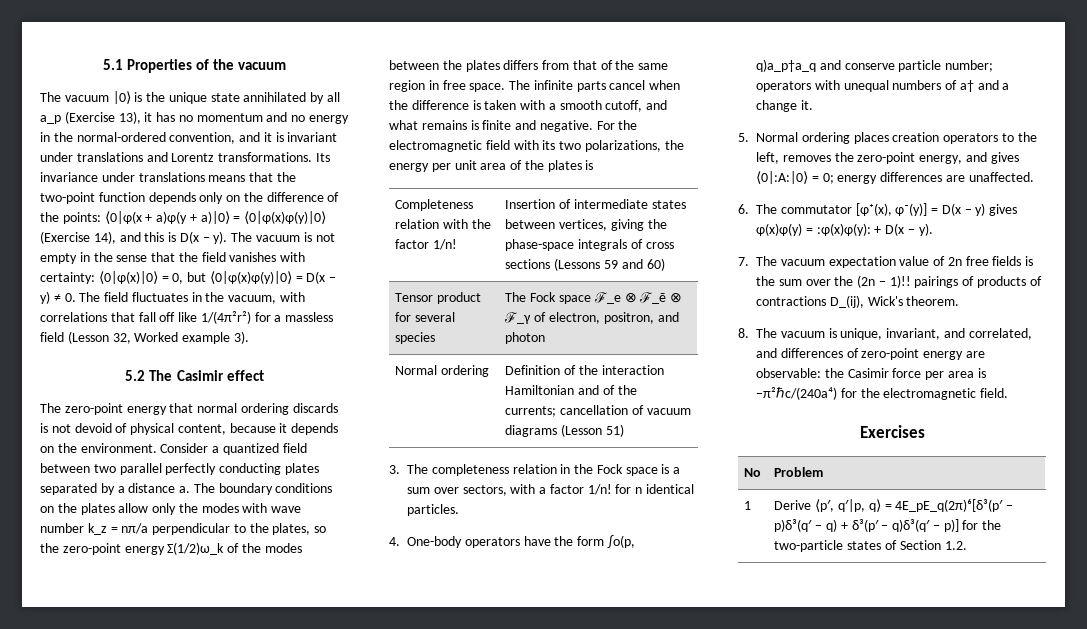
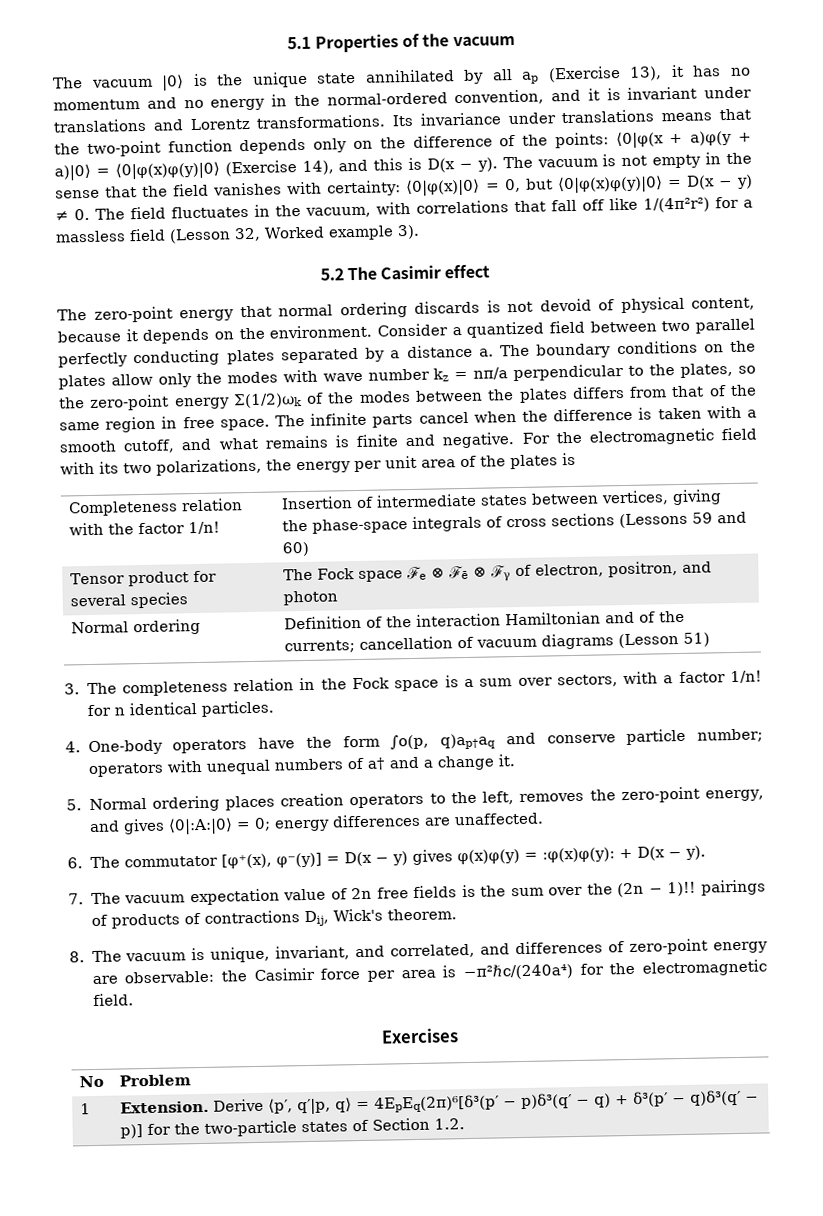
[40,115,61,124] a_p -> [522,71,540,84] ap
[87,523,107,535] k_z -> [433,368,450,382] kz
[167,542,225,555] Σ(1/2)ω_k -> [232,393,302,409] Σ(1/2)ωk
[593,292,683,304] [504,312,532,324] ℱ_e ⊗ ℱ_ē ⊗ ℱ_γ -> [405,565,511,582] ℱe ⊗ ℱē ⊗ ℱγ
[756,59,816,72] q)a_p†a_q -> [440,733,495,750] q)ap†aq
[829,295,864,308] D_(ij), -> [303,910,329,927] Dij,
(752, 505) none -> [119,1100,209,1114] Extension.
[895,498,1004,512] 4E_pE_q(2π)⁶[δ³(p′ -> [373,1094,500,1113] 4EpEq(2π)⁶[δ³(p′

